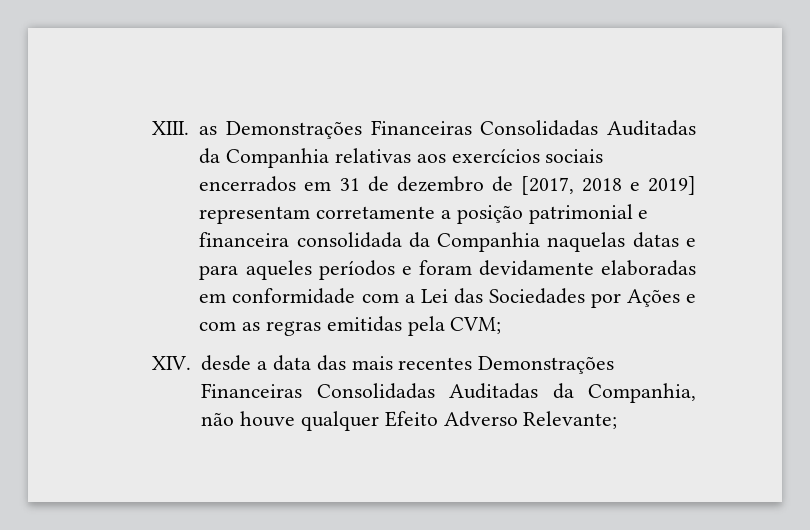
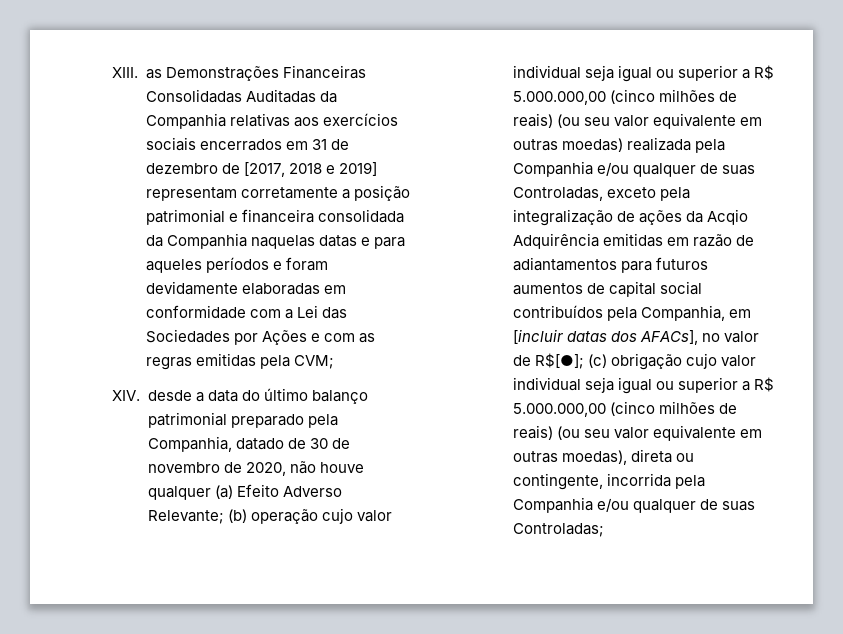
[316,355,615,374] [201,383,696,403] das mais recentes Demonstrações Financeiras Consolidadas Auditadas da Companhia, -> [241,388,368,404] [147,412,338,428] [147,436,350,452] [147,462,286,476] do último balanço patrimonial preparado pela Companhia, datado de 30 de novembro de 2020,
(380, 421) none -> [214,485,233,499] (a)
(618, 420) none -> [227,508,392,524] [512,65,774,82] [512,89,737,105] [512,113,762,129] [512,137,725,153] [512,161,755,177] [512,187,690,201] [512,209,748,226] [512,233,754,249] [512,257,708,273] [512,281,702,297] [512,305,751,321] [512,329,759,345] [512,353,756,370] [512,377,774,394] [512,401,737,417] [512,425,762,441] [512,449,694,465] [512,473,705,490] [512,497,755,513] [512,523,604,537] (b) operação cujo valor individual seja igual ou superior a R$ 5.000.000,00 (cinco milhões de reais) (ou seu valor equivalente em outras moedas) realizada pela Companhia e/ou qualquer de suas Controladas, exceto pela integralização de ações da Acqio Adquirência emitidas em razão de adiantamentos para futuros aumentos de capital social contribuídos pela Companhia, em [incluir datas dos AFACs], no valor de R$[●]; (c) obrigação cujo valor individual seja igual ou superior a R$ 5.000.000,00 (cinco milhões de reais) (ou seu valor equivalente em outras moedas), direta ou contingente, incorrida pela Companhia e/ou qualquer de suas Controladas;

